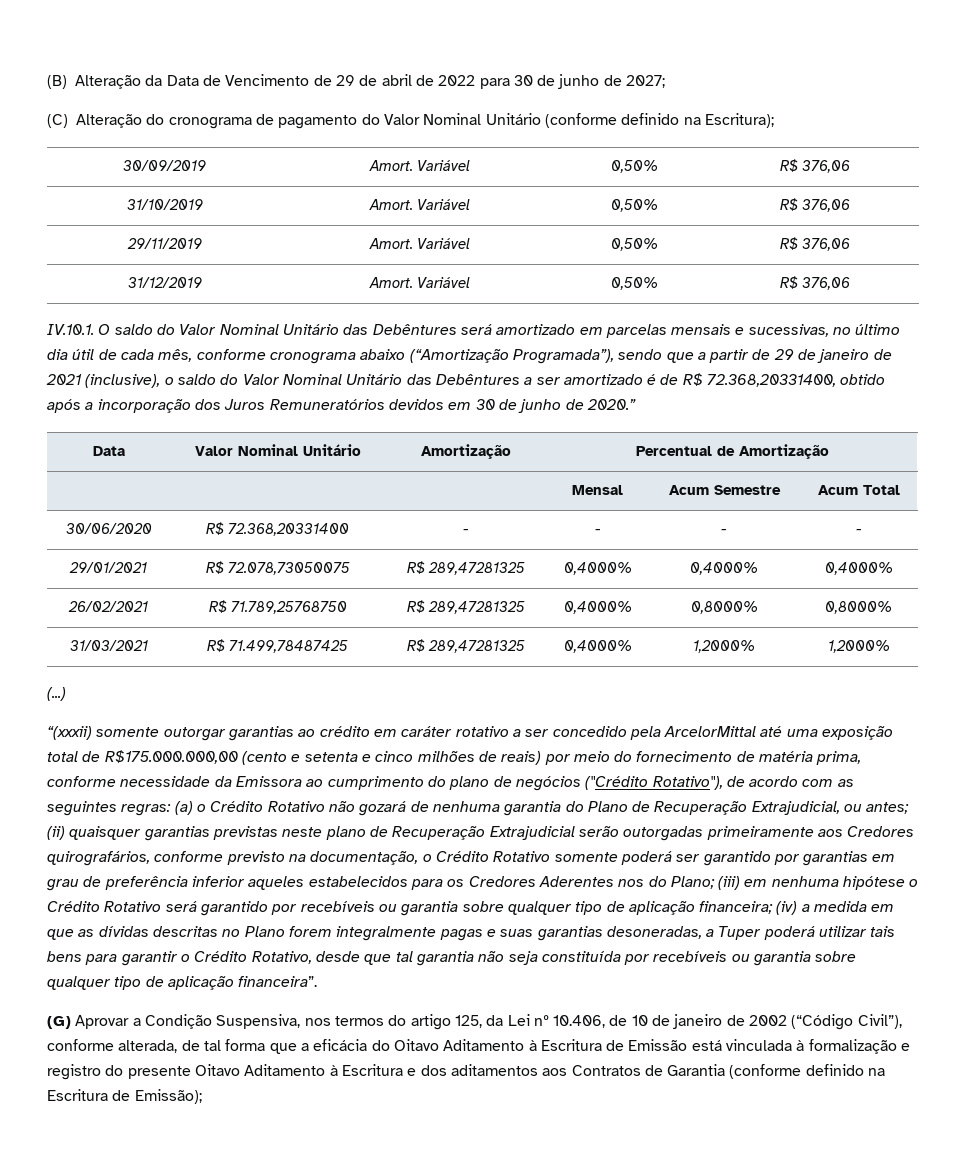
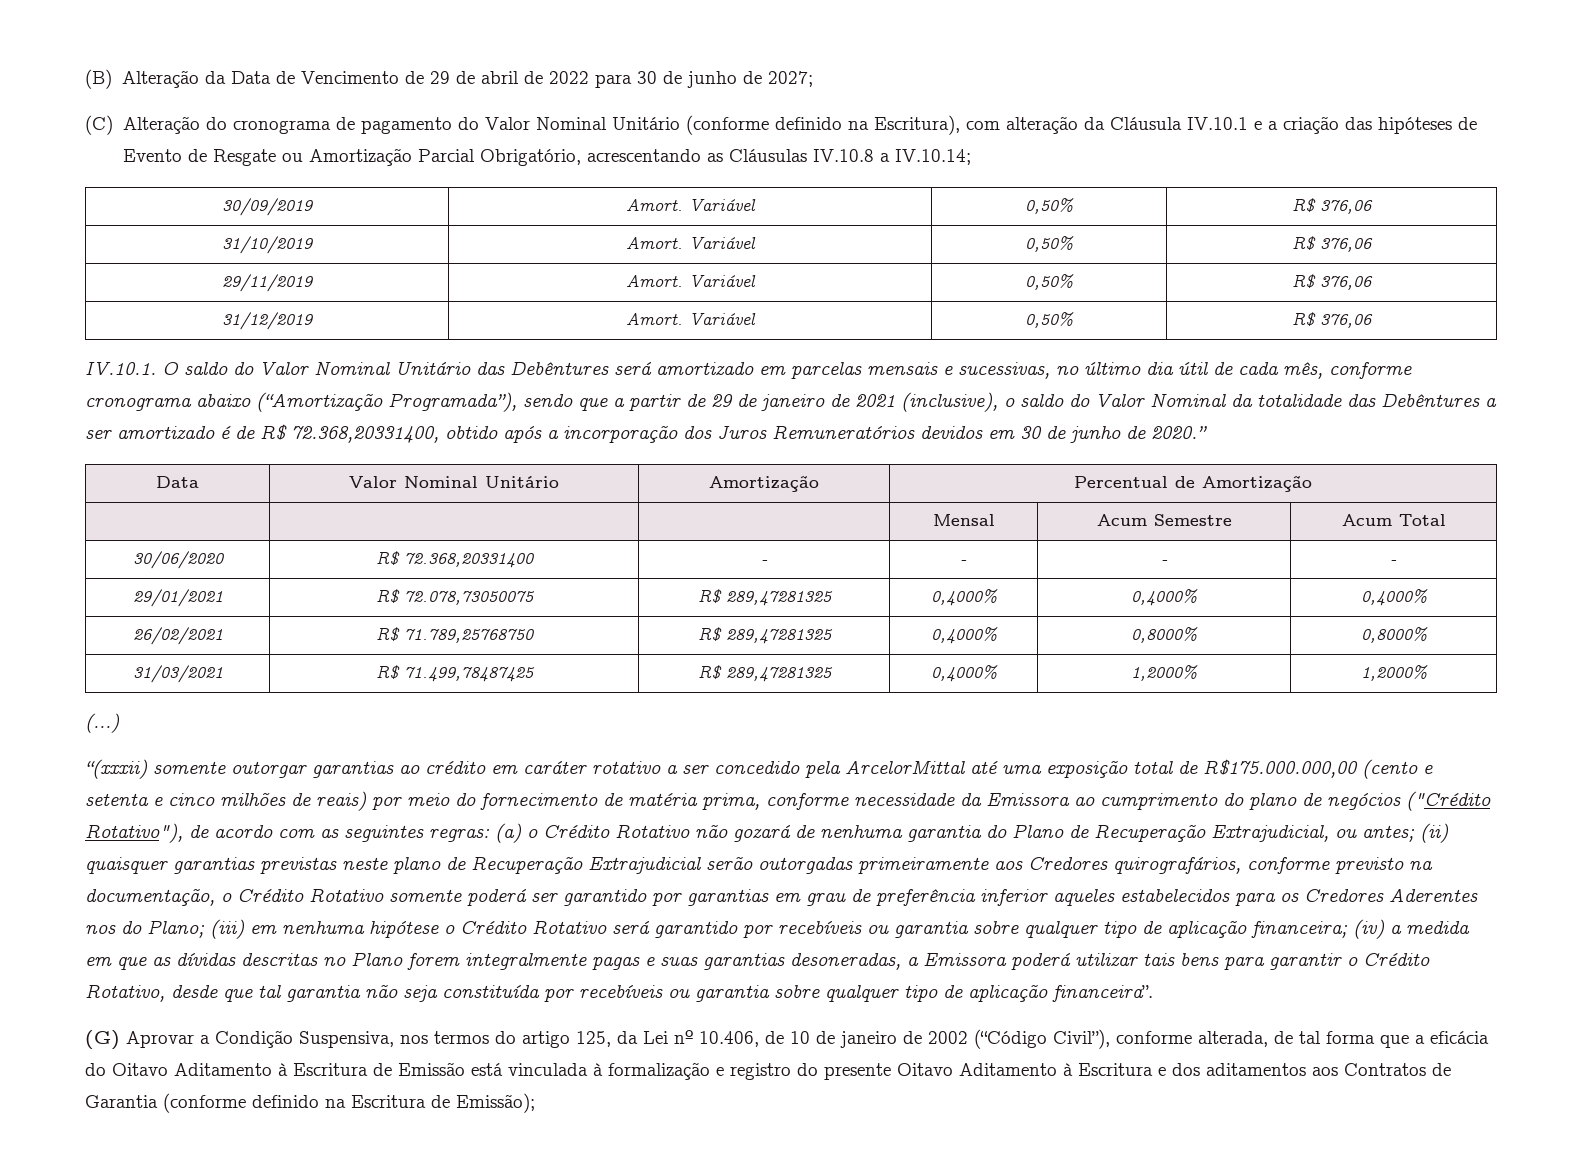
[704,113,774,128] Escritura); -> [873,115,1477,135] [122,148,971,166] Escritura), com alteração da Cláusula IV.10.1 e a criação das hipóteses de Evento de Resgate ou Amortização Parcial Obrigatório, acrescentando as Cláusulas IV.10.8 a IV.10.14;
[346,374,403,385] Unitário -> [1231,394,1342,407] da totalidade
[718,926,762,940] Tuper -> [923,953,1007,966] Emissora

